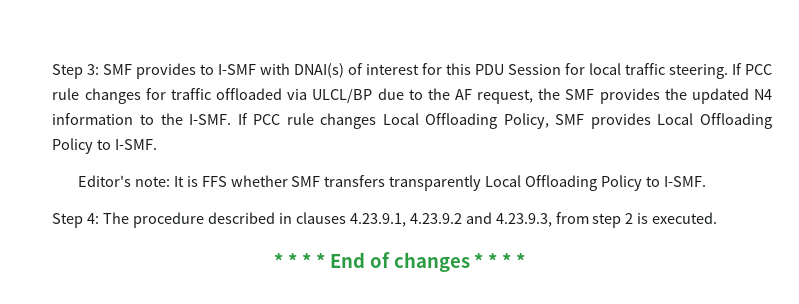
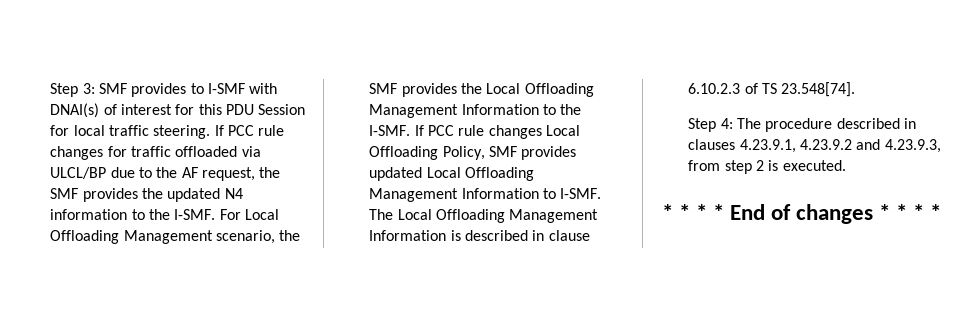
(232, 119) none -> [219,209,280,220] [50,230,301,244] [369,83,594,97] [369,104,582,118] [369,125,411,136] For Local Offloading Management scenario, the SMF provides the Local Offloading Management Information to the I-SMF.
[657,113,772,129] [52,138,158,154] [77,175,706,191] Local Offloading Policy to I-SMF. // Editor's note: It is FFS whether SMF transfers transparently Local Offloading Policy to I-SMF. -> [369,167,535,181] [369,188,602,202] [369,209,599,223] [369,230,590,241] [688,82,856,97] updated Local Offloading Management Information to I-SMF. The Local Offloading Management Information is described in clause 6.10.2.3 of TS 23.548[74].

